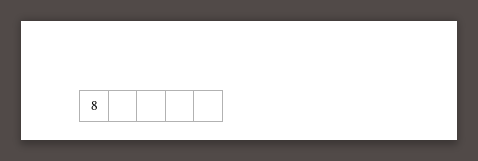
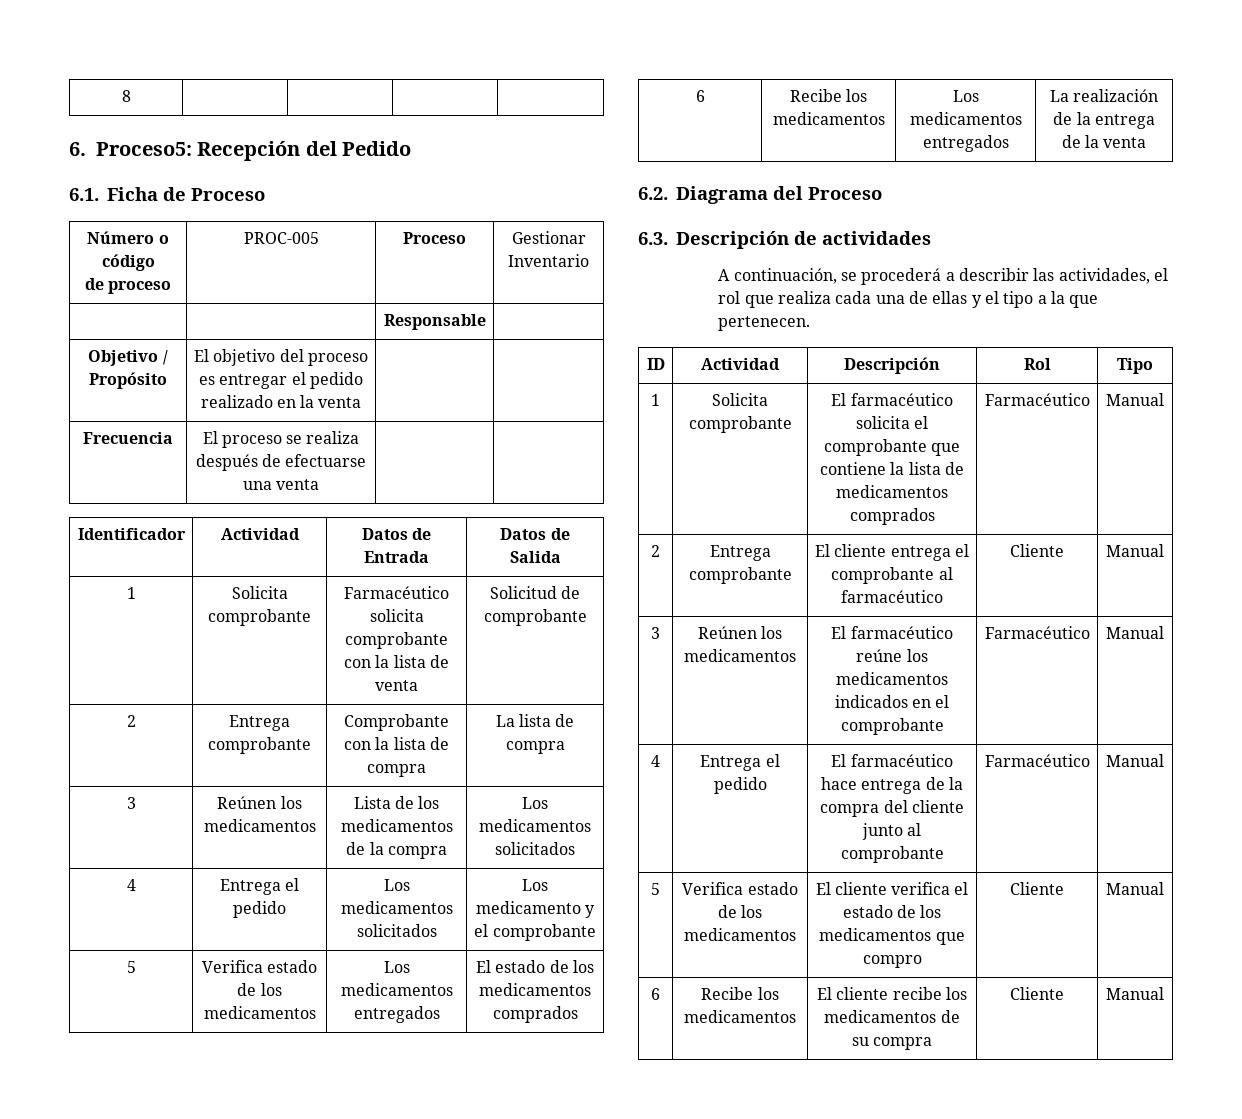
(98, 105) none -> [69,141,411,161] [69,187,265,201] [87,231,169,244] [101,254,155,271] [84,278,172,294] [243,232,319,244] [403,232,466,244] [511,231,586,244] [508,254,589,267] [383,314,486,330] [88,350,168,366] [89,372,167,389] [194,349,368,366] [199,372,363,389] [200,395,362,408] [83,432,173,444] [202,431,360,448] [195,454,367,471] [242,479,320,490] [77,528,186,540] [220,528,300,540] [361,528,432,540] [364,551,429,563] [500,528,570,540] [509,551,561,563] [126,587,136,599] [231,586,288,599] [208,609,311,626] [344,586,449,599] [369,609,424,622] [345,632,448,649] [344,655,449,668] [375,680,418,691] [489,586,581,599] [483,609,587,626] [126,715,136,727] [229,715,290,731] [208,737,311,754] [344,714,449,731] [344,737,449,750] [367,764,426,777] [495,714,575,727] [505,741,565,754] [126,797,136,809] [217,796,302,809] [203,819,316,832] [353,796,440,809] [340,819,453,832] [346,842,447,859] [522,797,548,809] [479,819,591,832] [495,842,575,855] [126,879,136,891] [219,878,300,895] [233,901,286,918] [383,879,410,891] [340,901,453,914] [356,924,437,937] [522,879,548,891] [475,901,596,918] [474,924,596,941] [126,961,136,973] [201,960,318,973] [237,983,282,996] [203,1006,316,1019] [383,961,410,973] [340,983,453,996] [353,1006,440,1023] [476,960,594,973] [479,983,591,996] [492,1006,578,1023] [695,90,705,102] [789,89,868,102] [772,112,885,125] [952,90,979,102] [909,112,1022,125] [922,135,1009,152] [1049,89,1159,102] [1053,112,1155,129] [1061,135,1147,148] [638,186,882,204] [638,231,931,249] [718,268,1168,285] [718,291,1099,308] [718,316,811,331] [646,358,665,370] [701,358,780,370] [844,357,940,374] [1023,358,1051,370] [1117,358,1153,374] [651,394,660,406] [712,393,768,406] [688,416,792,433] [831,393,953,406] [855,416,929,429] [823,439,961,456] [820,462,964,475] [836,485,948,498] [849,508,935,525] [984,393,1090,406] [1106,393,1164,406] [651,545,660,557] [709,545,771,561] [688,567,792,584] [815,544,969,561] [831,567,953,584] [841,590,943,603] [1010,544,1064,557] [1106,544,1164,557] [651,627,660,639] [697,626,783,639] [684,649,796,662] [831,626,953,639] [856,649,928,662] [836,672,948,685] [834,695,950,708] [840,718,944,735] [984,626,1090,639] [1106,626,1164,639] [651,755,660,767] [700,754,780,771] [713,777,767,794] [831,754,953,767] [821,777,963,794] [820,800,964,817] [861,823,922,840] [840,846,944,863] [984,754,1090,767] [1106,754,1164,767] [651,883,660,895] [682,882,798,895] [717,905,763,918] [684,928,796,941] [815,882,969,895] [842,905,942,918] [819,928,965,945] [862,955,922,968] [1010,882,1064,895] [1106,882,1164,895] [651,988,660,1000] [701,987,779,1000] [684,1010,796,1023] [817,987,967,1000] [824,1010,960,1023] [851,1037,933,1050] [1010,987,1064,1000] [1106,987,1164,1000] // 6. Proceso5: Recepción del Pedido // 6.1. Ficha de Proceso // Número o código // de proceso | PROC-005 | Proceso | Gestionar Inventario // | | Responsable | // Objetivo / Propósito | El objetivo del proceso es entregar el pedido realizado en la venta | | // Frecuencia | El proceso se realiza después de efectuarse una venta | | // Identificador | Actividad | Datos de Entrada | Datos de Salida // 1 | Solicita comprobante | Farmacéutico solicita comprobante con la lista de venta | Solicitud de comprobante // 2 | Entrega comprobante | Comprobante con la lista de compra | La lista de compra // 3 | Reúnen los medicamentos | Lista de los medicamentos de la compra | Los medicamentos solicitados // 4 | Entrega el pedido | Los medicamentos solicitados | Los medicamento y el comprobante // 5 | Verifica estado de los medicamentos | Los medicamentos entregados | El estado de los medicamentos comprados // 6 | Recibe los medicamentos | Los medicamentos entregados | La realización de la entrega de la venta // 6.2. Diagrama del Proceso // 6.3. Descripción de actividades // A continuación, se procederá a describir las actividades, el rol que realiza cada una de ellas y el tipo a la que pertenecen. // ID | Actividad | Descripción | Rol | Tipo // 1 | Solicita comprobante | El farmacéutico solicita el comprobante que contiene la lista de medicamentos comprados | Farmacéutico | Manual // 2 | Entrega comprobante | El cliente entrega el comprobante al farmacéutico | Cliente | Manual // 3 | Reúnen los medicamentos | El farmacéutico reúne los medicamentos indicados en el comprobante | Farmacéutico | Manual // 4 | Entrega el pedido | El farmacéutico hace entrega de la compra del cliente junto al comprobante | Farmacéutico | Manual // 5 | Verifica estado de los medicamentos | El cliente verifica el estado de los medicamentos que compro | Cliente | Manual // 6 | Recibe los medicamentos | El cliente recibe los medicamentos de su compra | Cliente | Manual

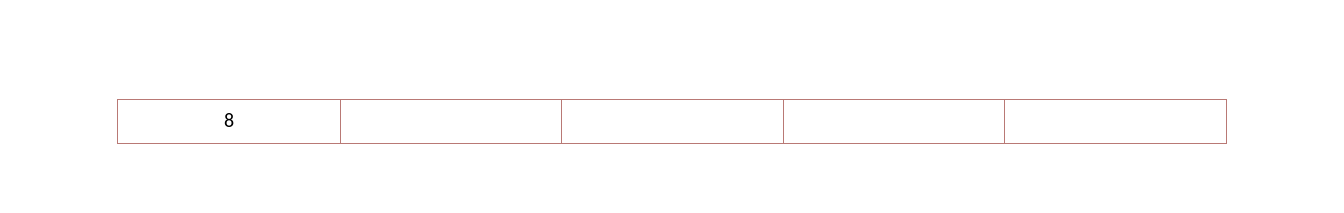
[69,141,411,161] [69,187,265,201] [87,231,169,244] [101,254,155,271] [84,278,172,294] [243,232,319,244] [403,232,466,244] [511,231,586,244] [508,254,589,267] [383,314,486,330] [88,350,168,366] [89,372,167,389] [194,349,368,366] [199,372,363,389] [200,395,362,408] [83,432,173,444] [202,431,360,448] [195,454,367,471] [242,479,320,490] [77,528,186,540] [220,528,300,540] [361,528,432,540] [364,551,429,563] [500,528,570,540] [509,551,561,563] [126,587,136,599] [231,586,288,599] [208,609,311,626] [344,586,449,599] [369,609,424,622] [345,632,448,649] [344,655,449,668] [375,680,418,691] [489,586,581,599] [483,609,587,626] [126,715,136,727] [229,715,290,731] [208,737,311,754] [344,714,449,731] [344,737,449,750] [367,764,426,777] [495,714,575,727] [505,741,565,754] [126,797,136,809] [217,796,302,809] [203,819,316,832] [353,796,440,809] [340,819,453,832] [346,842,447,859] [522,797,548,809] [479,819,591,832] [495,842,575,855] [126,879,136,891] [219,878,300,895] [233,901,286,918] [383,879,410,891] [340,901,453,914] [356,924,437,937] [522,879,548,891] [475,901,596,918] [474,924,596,941] [126,961,136,973] [201,960,318,973] [237,983,282,996] [203,1006,316,1019] [383,961,410,973] [340,983,453,996] [353,1006,440,1023] [476,960,594,973] [479,983,591,996] [492,1006,578,1023] [695,90,705,102] [789,89,868,102] [772,112,885,125] [952,90,979,102] [909,112,1022,125] [922,135,1009,152] [1049,89,1159,102] [1053,112,1155,129] [1061,135,1147,148] [638,186,882,204] [638,231,931,249] [718,268,1168,285] [718,291,1099,308] [718,316,811,331] [646,358,665,370] [701,358,780,370] [844,357,940,374] [1023,358,1051,370] [1117,358,1153,374] [651,394,660,406] [712,393,768,406] [688,416,792,433] [831,393,953,406] [855,416,929,429] [823,439,961,456] [820,462,964,475] [836,485,948,498] [849,508,935,525] [984,393,1090,406] [1106,393,1164,406] [651,545,660,557] [709,545,771,561] [688,567,792,584] [815,544,969,561] [831,567,953,584] [841,590,943,603] [1010,544,1064,557] [1106,544,1164,557] [651,627,660,639] [697,626,783,639] [684,649,796,662] [831,626,953,639] [856,649,928,662] [836,672,948,685] [834,695,950,708] [840,718,944,735] [984,626,1090,639] [1106,626,1164,639] [651,755,660,767] [700,754,780,771] [713,777,767,794] [831,754,953,767] [821,777,963,794] [820,800,964,817] [861,823,922,840] [840,846,944,863] [984,754,1090,767] [1106,754,1164,767] [651,883,660,895] [682,882,798,895] [717,905,763,918] [684,928,796,941] [815,882,969,895] [842,905,942,918] [819,928,965,945] [862,955,922,968] [1010,882,1064,895] [1106,882,1164,895] [651,988,660,1000] [701,987,779,1000] [684,1010,796,1023] [817,987,967,1000] [824,1010,960,1023] [851,1037,933,1050] [1010,987,1064,1000] [1106,987,1164,1000] // 6. Proceso5: Recepción del Pedido // 6.1. Ficha de Proceso // Número o código // de proceso | PROC-005 | Proceso | Gestionar Inventario // | | Responsable | // Objetivo / Propósito | El objetivo del proceso es entregar el pedido realizado en la venta | | // Frecuencia | El proceso se realiza después de efectuarse una venta | | // Identificador | Actividad | Datos de Entrada | Datos de Salida // 1 | Solicita comprobante | Farmacéutico solicita comprobante con la lista de venta | Solicitud de comprobante // 2 | Entrega comprobante | Comprobante con la lista de compra | La lista de compra // 3 | Reúnen los medicamentos | Lista de los medicamentos de la compra | Los medicamentos solicitados // 4 | Entrega el pedido | Los medicamentos solicitados | Los medicamento y el comprobante // 5 | Verifica estado de los medicamentos | Los medicamentos entregados | El estado de los medicamentos comprados // 6 | Recibe los medicamentos | Los medicamentos entregados | La realización de la entrega de la venta // 6.2. Diagrama del Proceso // 6.3. Descripción de actividades // A continuación, se procederá a describir las actividades, el rol que realiza cada una de ellas y el tipo a la que pertenecen. // ID | Actividad | Descripción | Rol | Tipo // 1 | Solicita comprobante | El farmacéutico solicita el comprobante que contiene la lista de medicamentos comprados | Farmacéutico | Manual // 2 | Entrega comprobante | El cliente entrega el comprobante al farmacéutico | Cliente | Manual // 3 | Reúnen los medicamentos | El farmacéutico reúne los medicamentos indicados en el comprobante | Farmacéutico | Manual // 4 | Entrega el pedido | El farmacéutico hace entrega de la compra del cliente junto al comprobante | Farmacéutico | Manual // 5 | Verifica estado de los medicamentos | El cliente verifica el estado de los medicamentos que compro | Cliente | Manual // 6 | Recibe los medicamentos | El cliente recibe los medicamentos de su compra | Cliente | Manual -> (234, 120) none

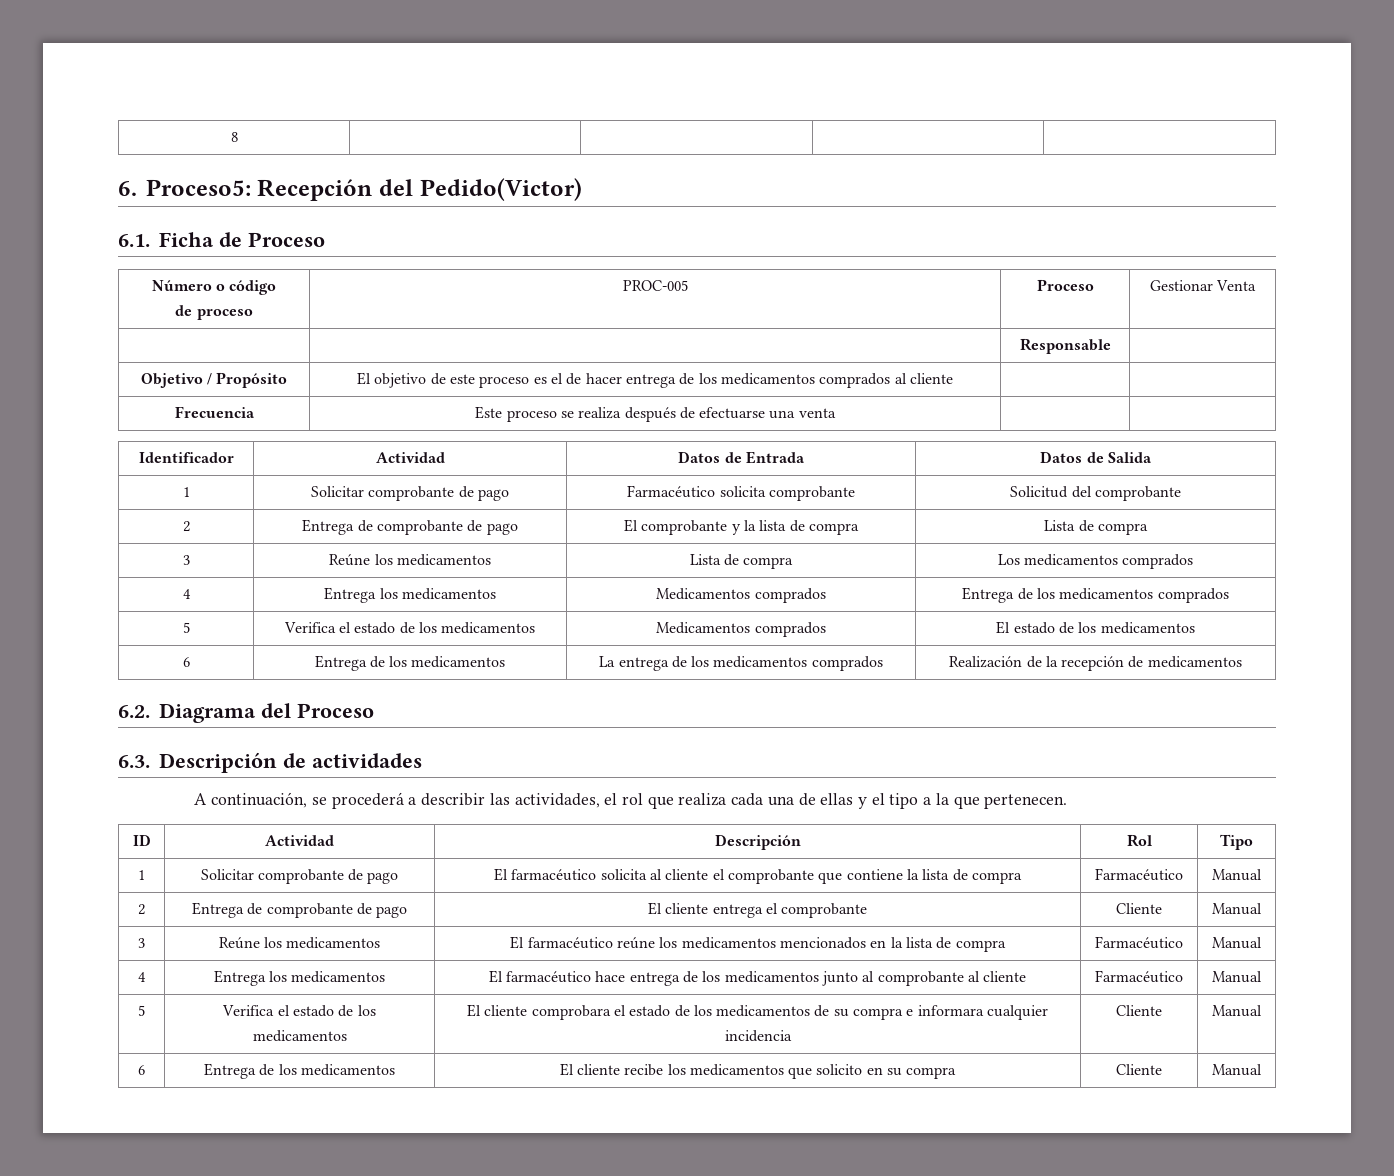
(234, 120) none -> [118,178,582,201] [118,232,325,247] [151,280,277,295] [175,305,253,320] [622,280,688,291] [1036,279,1094,291] [1149,280,1257,291] [1019,338,1111,354] [140,372,288,388] [357,372,953,388] [174,406,255,418] [475,406,836,422] [138,452,234,463] [375,452,445,463] [678,451,805,464] [1040,451,1152,463] [182,487,190,497] [311,486,509,501] [627,485,855,501] [1010,486,1181,501] [182,521,190,532] [302,519,518,535] [624,519,859,535] [1044,520,1148,535] [182,555,190,565] [329,554,491,566] [689,554,794,569] [997,554,1194,569] [182,589,191,599] [324,587,496,603] [656,588,826,603] [962,587,1229,603] [182,622,190,633] [283,622,536,634] [656,622,826,637] [996,621,1195,634] [182,657,190,667] [314,655,506,671] [599,656,883,671] [949,656,1242,671] [118,703,374,723] [118,752,422,773] [194,792,1068,809] [132,834,151,846] [265,835,334,846] [714,834,801,850] [1126,834,1152,847] [1220,834,1253,850] [138,870,145,880] [200,869,399,884] [494,868,1022,884] [1095,868,1183,881] [1212,869,1262,881] [138,904,145,915] [191,902,408,918] [647,902,868,918] [1116,903,1162,914] [1212,903,1262,915] [138,938,145,948] [218,937,381,949] [510,936,1006,952] [1095,936,1183,949] [1212,937,1262,949] [138,972,146,982] [213,970,386,986] [488,970,1027,986] [1095,970,1183,983] [1212,971,1262,983] [138,1005,145,1016] [222,1005,376,1017] [252,1030,347,1042] [466,1004,1049,1020] [724,1030,792,1042] [1116,1005,1162,1016] [1212,1005,1262,1017] [138,1065,145,1075] [204,1063,395,1079] [559,1063,957,1079] [1116,1064,1162,1075] [1212,1064,1262,1076] // 6. Proceso5: Recepción del Pedido(Victor) // 6.1. Ficha de Proceso // Número o código // de proceso | PROC-005 | Proceso | Gestionar Venta // | | Responsable | // Objetivo / Propósito | El objetivo de este proceso es el de hacer entrega de los medicamentos comprados al cliente | | // Frecuencia | Este proceso se realiza después de efectuarse una venta | | // Identificador | Actividad | Datos de Entrada | Datos de Salida // 1 | Solicitar comprobante de pago | Farmacéutico solicita comprobante | Solicitud del comprobante // 2 | Entrega de comprobante de pago | El comprobante y la lista de compra | Lista de compra // 3 | Reúne los medicamentos | Lista de compra | Los medicamentos comprados // 4 | Entrega los medicamentos | Medicamentos comprados | Entrega de los medicamentos comprados // 5 | Verifica el estado de los medicamentos | Medicamentos comprados | El estado de los medicamentos // 6 | Entrega de los medicamentos | La entrega de los medicamentos comprados | Realización de la recepción de medicamentos // 6.2. Diagrama del Proceso // 6.3. Descripción de actividades // A continuación, se procederá a describir las actividades, el rol que realiza cada una de ellas y el tipo a la que pertenecen. // ID | Actividad | Descripción | Rol | Tipo // 1 | Solicitar comprobante de pago | El farmacéutico solicita al cliente el comprobante que contiene la lista de compra | Farmacéutico | Manual // 2 | Entrega de comprobante de pago | El cliente entrega el comprobante | Cliente | Manual // 3 | Reúne los medicamentos | El farmacéutico reúne los medicamentos mencionados en la lista de compra | Farmacéutico | Manual // 4 | Entrega los medicamentos | El farmacéutico hace entrega de los medicamentos junto al comprobante al cliente | Farmacéutico | Manual // 5 | Verifica el estado de los medicamentos | El cliente comprobara el estado de los medicamentos de su compra e informara cualquier incidencia | Cliente | Manual // 6 | Entrega de los medicamentos | El cliente recibe los medicamentos que solicito en su compra | Cliente | Manual

